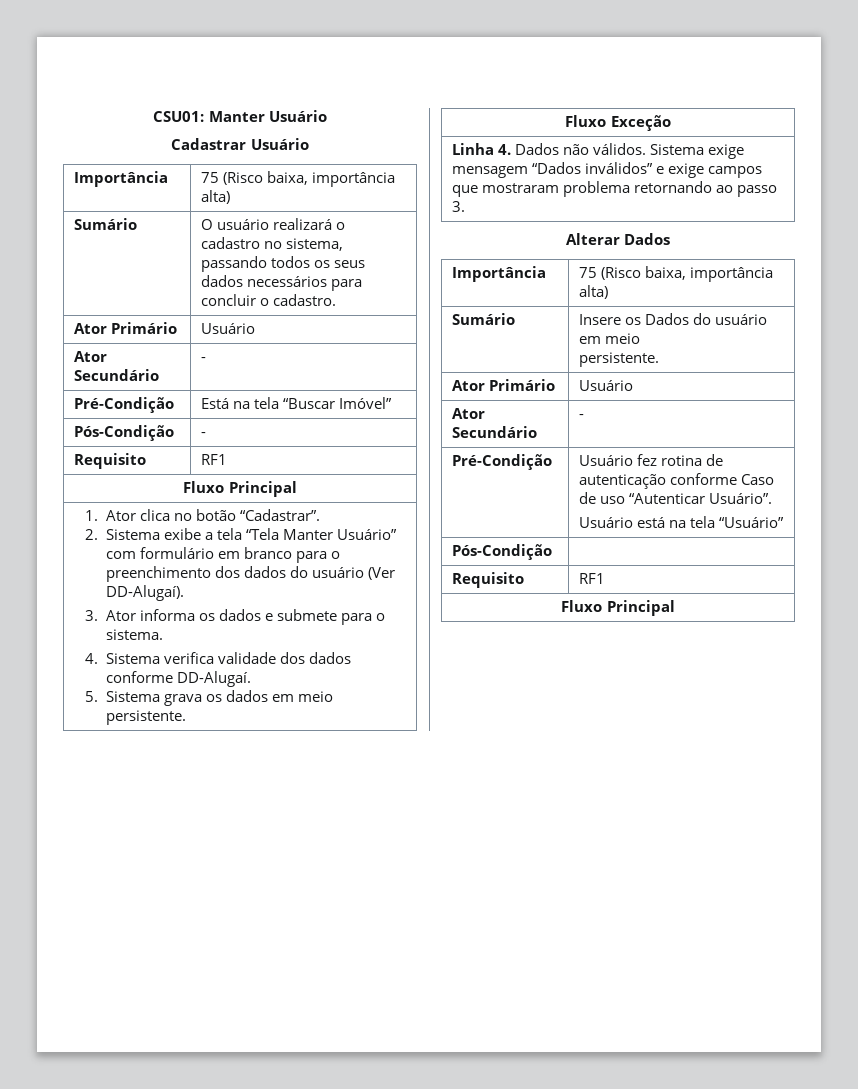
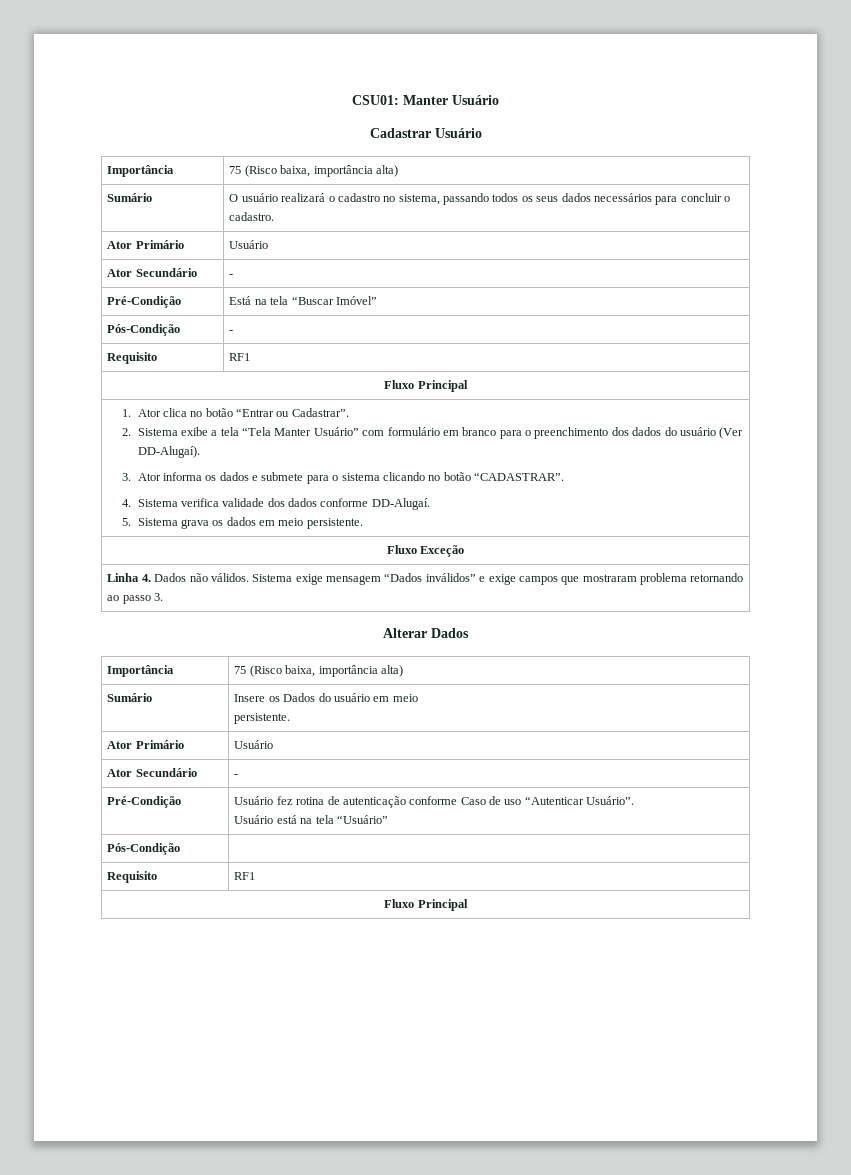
[240,509,321,521] “Cadastrar”. -> [236,408,349,417] “Entrar ou Cadastrar”.
[105,629,163,640] sistema. -> [341,472,565,481] sistema clicando no botão “CADASTRAR”.

